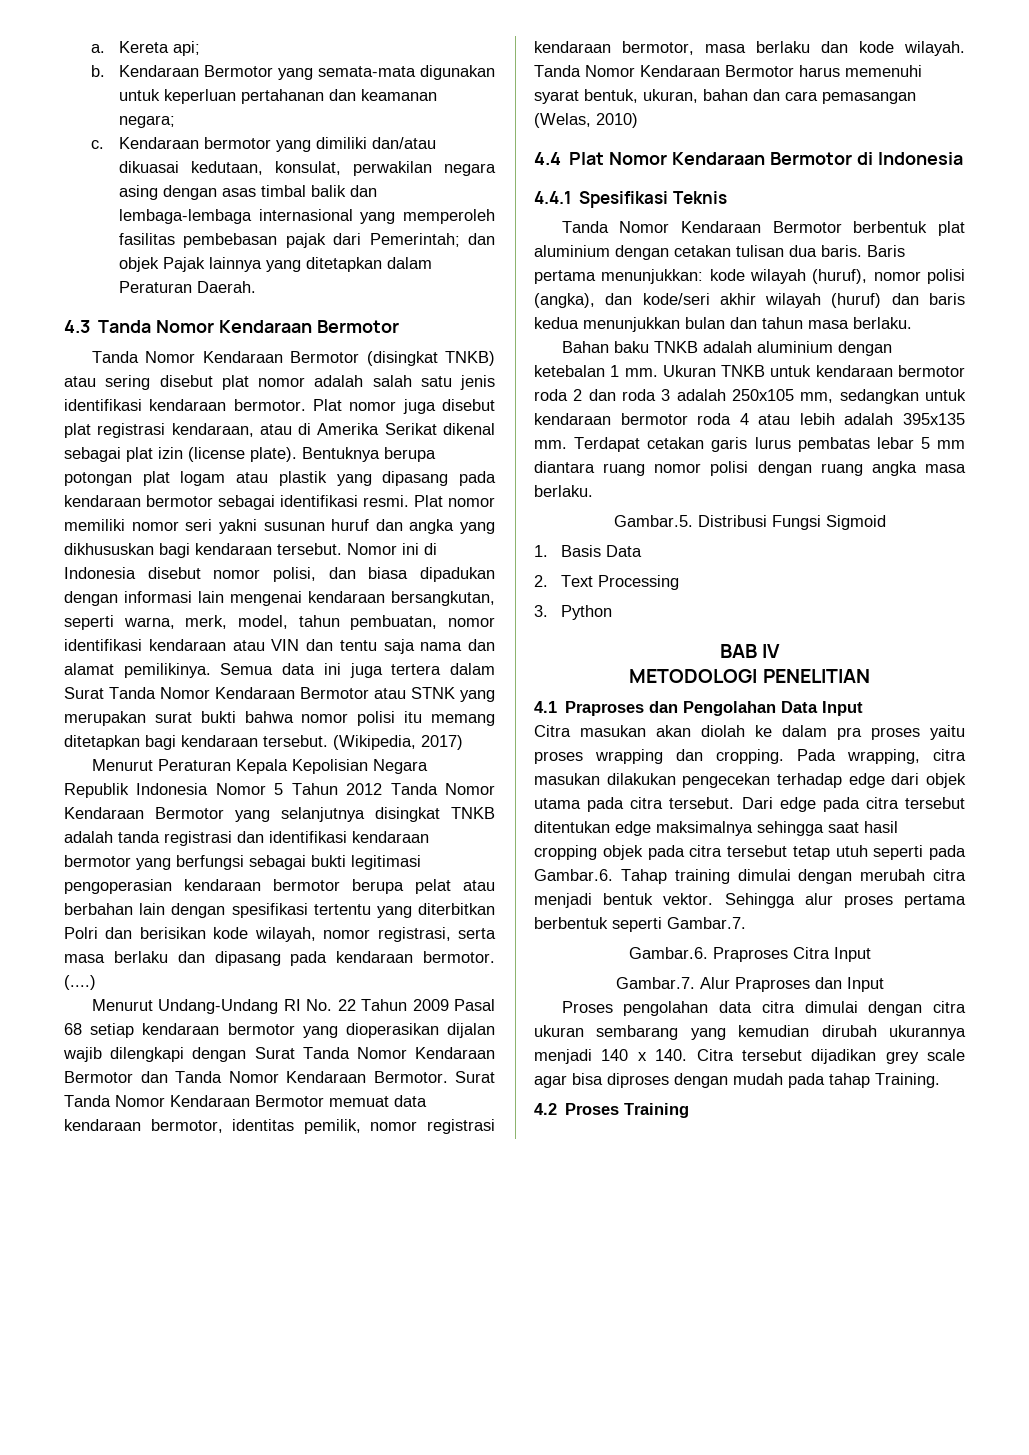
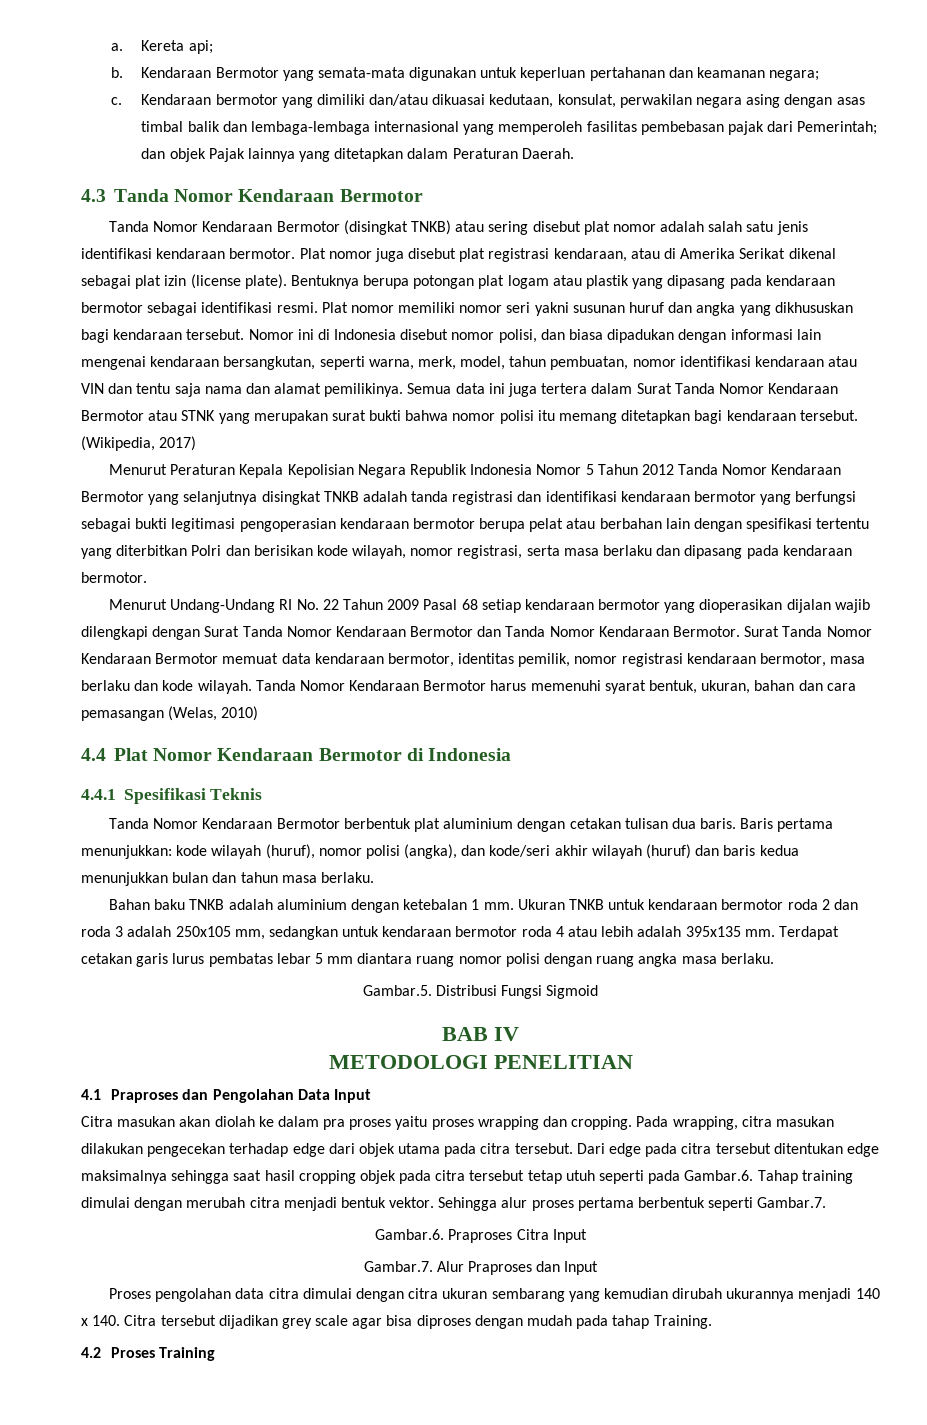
[64,975,96,990] (....) -> (147, 577) none
[534,545,643,557] [534,575,680,590] [534,605,613,620] // 1. Basis Data // 2. Text Processing // 3. Python -> (599, 992) none

